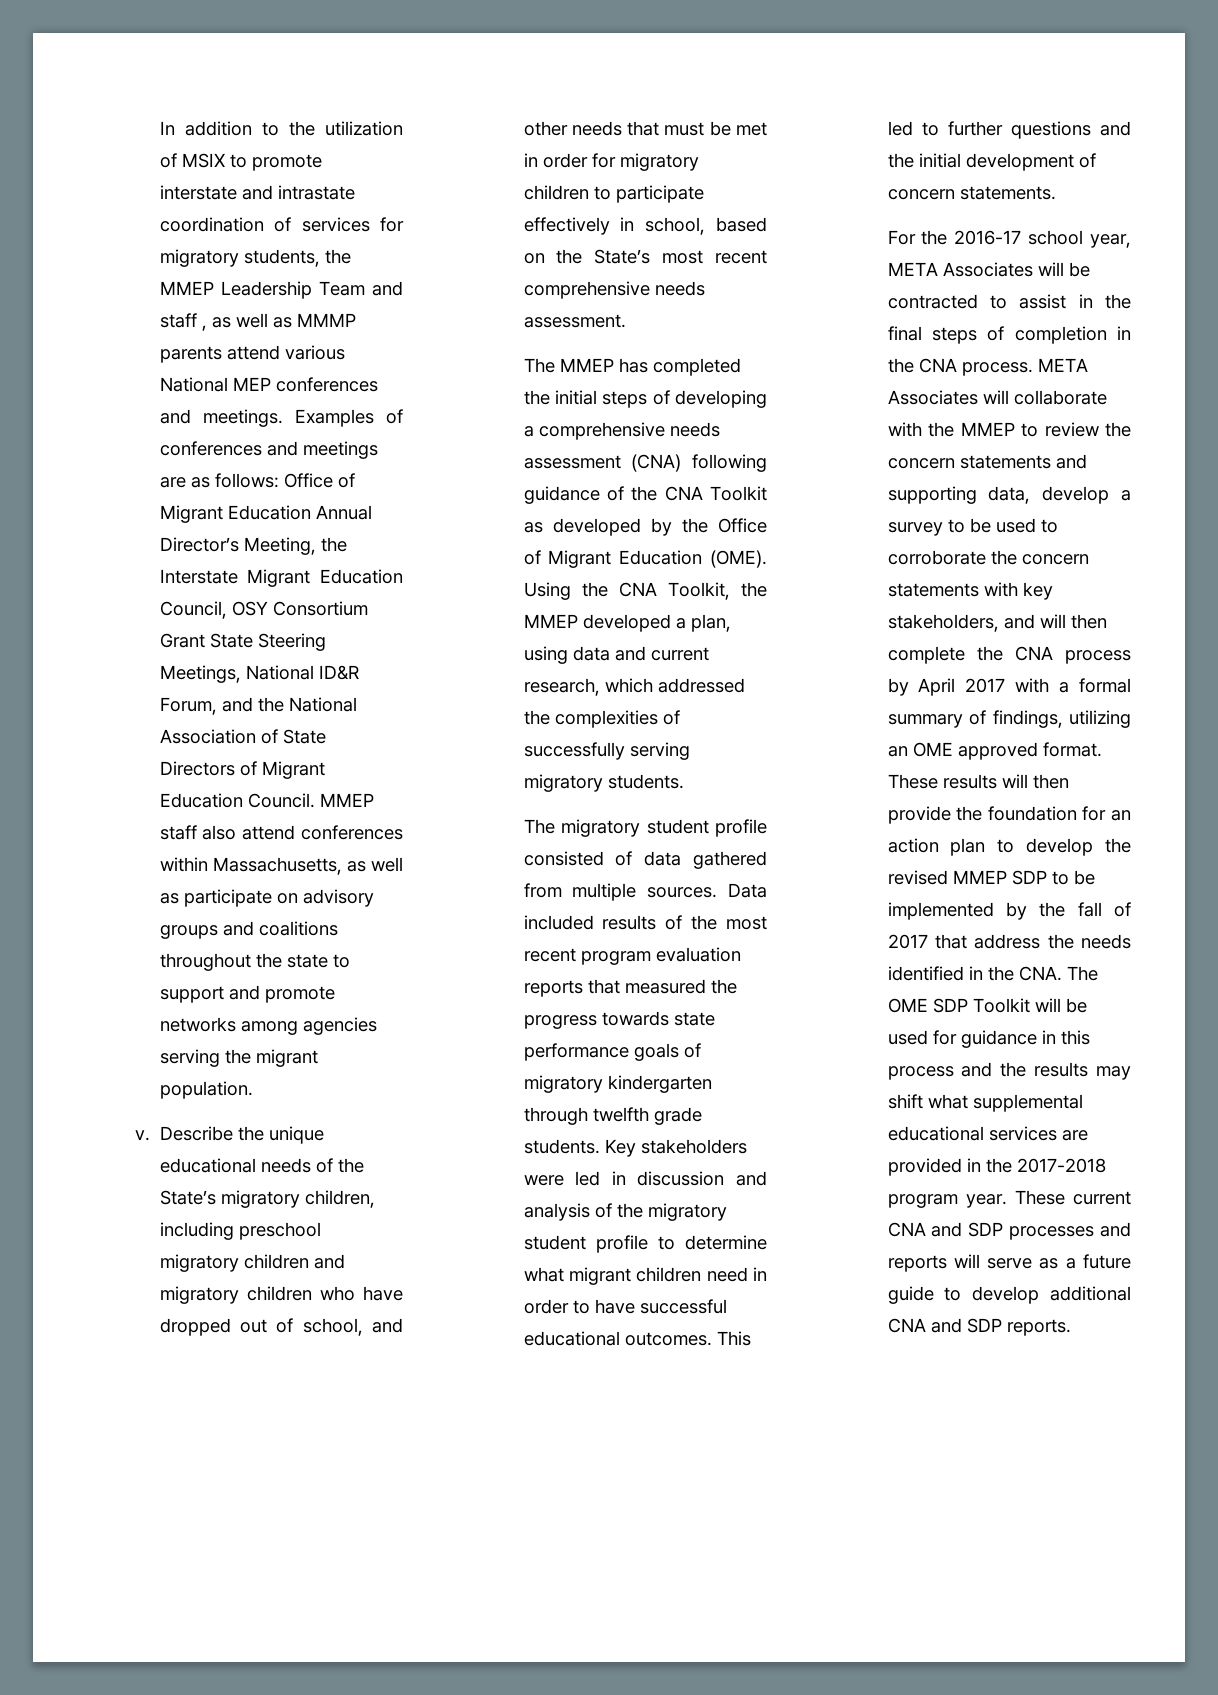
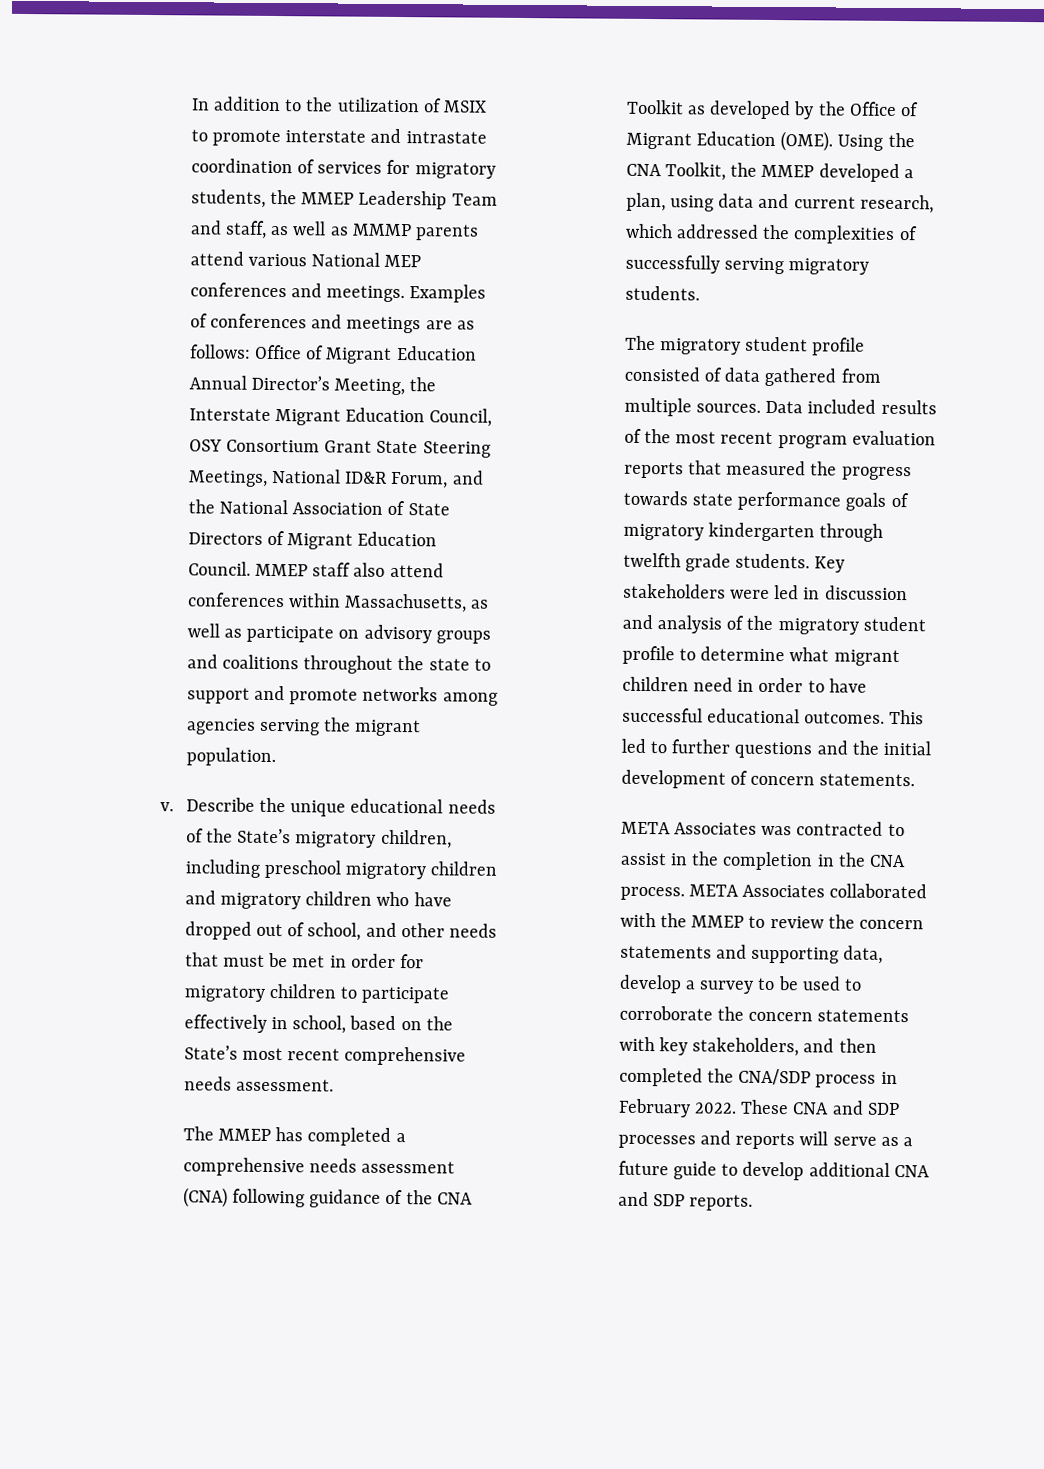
[159,313,207,331] staff , -> [224,220,267,239] staff,
[523,390,767,408] the initial steps of developing -> (392, 1136) none
[887,230,1131,248] [887,262,1090,277] For the 2016-17 school year, META Associates will be -> [620,821,793,836] META Associates was
[887,326,1005,344] final steps of -> (720, 858) none
[982,390,1107,405] will collaborate -> [829,883,928,899] collaborated
[1039,614,1107,629] [887,646,1131,664] [887,678,1131,696] [887,710,1131,728] [887,742,1102,760] [887,774,1069,789] [887,806,1131,824] [887,838,1131,856] [887,870,1095,885] [887,902,1131,920] [887,934,1131,949] [887,966,1098,981] [887,998,1087,1013] [887,1030,1090,1048] [887,1062,1131,1080] [887,1094,1083,1112] [887,1126,1088,1141] [887,1158,1106,1176] [887,1190,1131,1208] will then complete the CNA process by April 2017 with a formal summary of findings, utilizing an OME approved format. These results will then provide the foundation for an action plan to develop the revised MMEP SDP to be implemented by the fall of 2017 that address the needs identified in the CNA. The OME SDP Toolkit will be used for guidance in this process and the results may shift what supplemental educational services are provided in the 2017-2018 program year. These current -> [838,1038,877,1053] [618,1067,898,1088] [617,1098,790,1118] then completed the CNA/SDP process in February 2022. These

